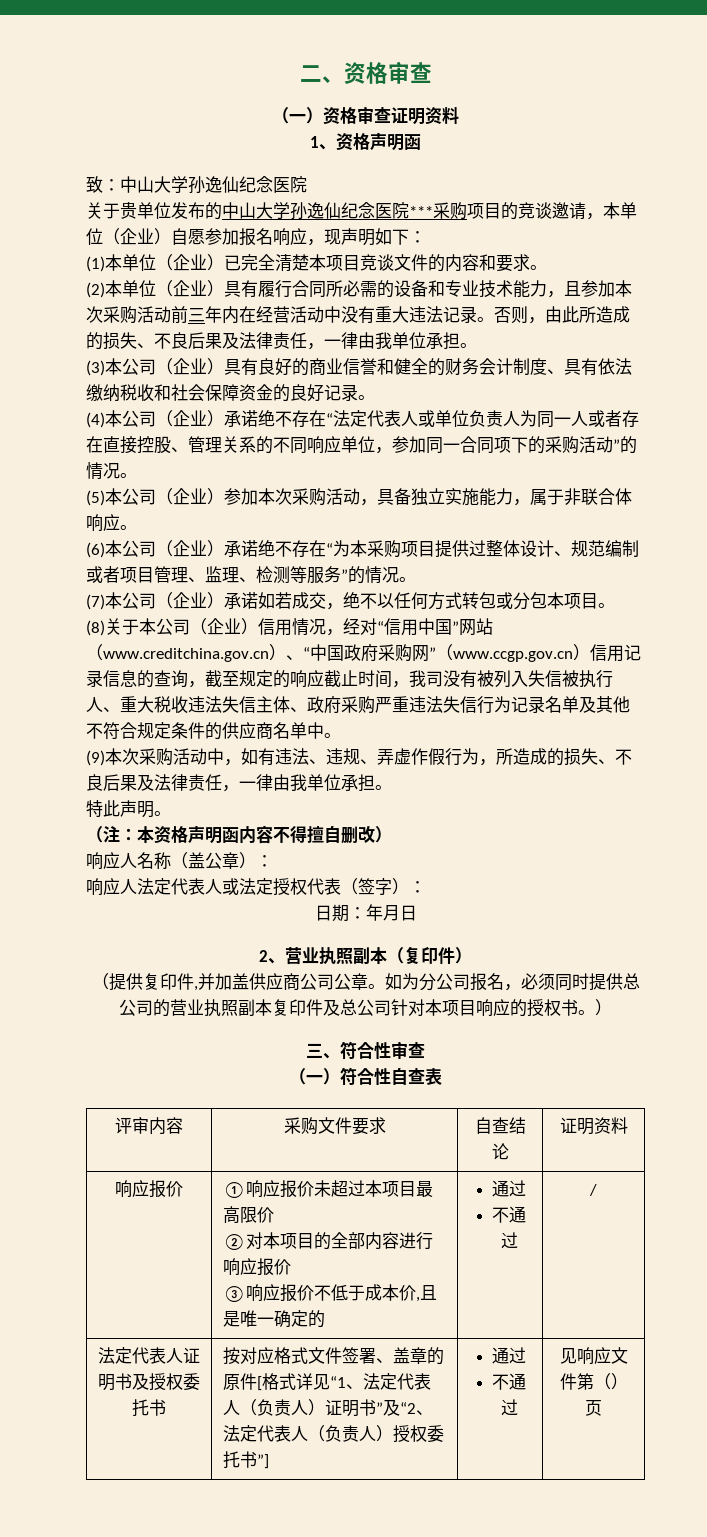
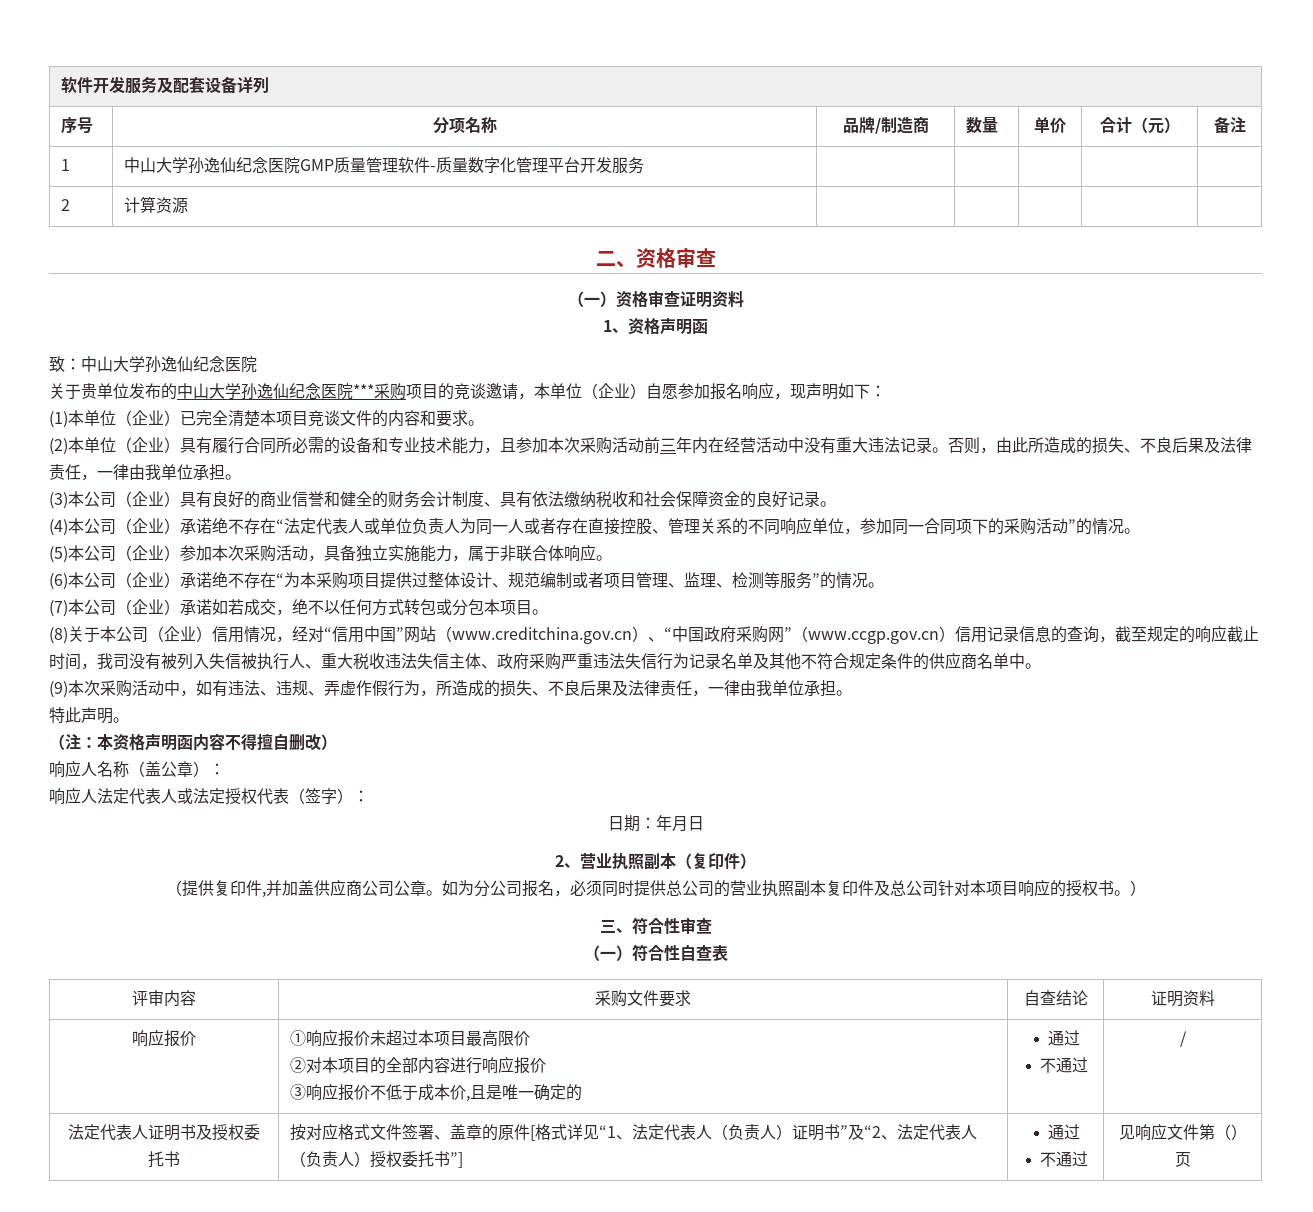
(299, 73) none -> [61,76,270,94] [61,117,94,134] [432,117,497,134] [842,116,929,134] [966,117,999,134] [1034,117,1066,133] [1099,117,1180,134] [1213,116,1246,134] [61,159,71,171] [124,157,645,174] [61,199,71,211] [124,196,189,214] 软件开发服务及配套设备详列 // 序号 | 分项名称 | 品牌/制造商 | 数量 | 单价 | 合计（元） | 备注 // 1 | 中山大学孙逸仙纪念医院GMP质量管理软件-质量数字化管理平台开发服务 | | | | | // 2 | 计算资源 | | | | | //

